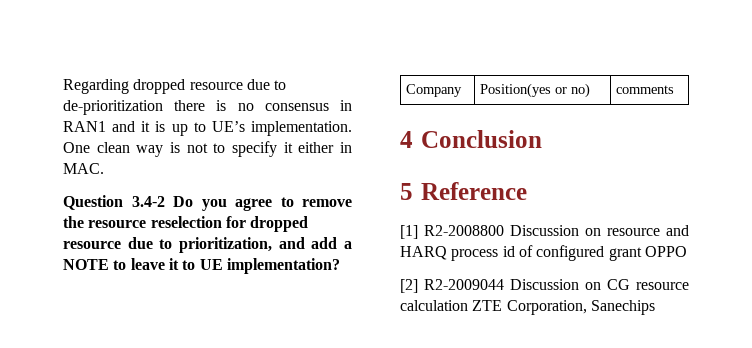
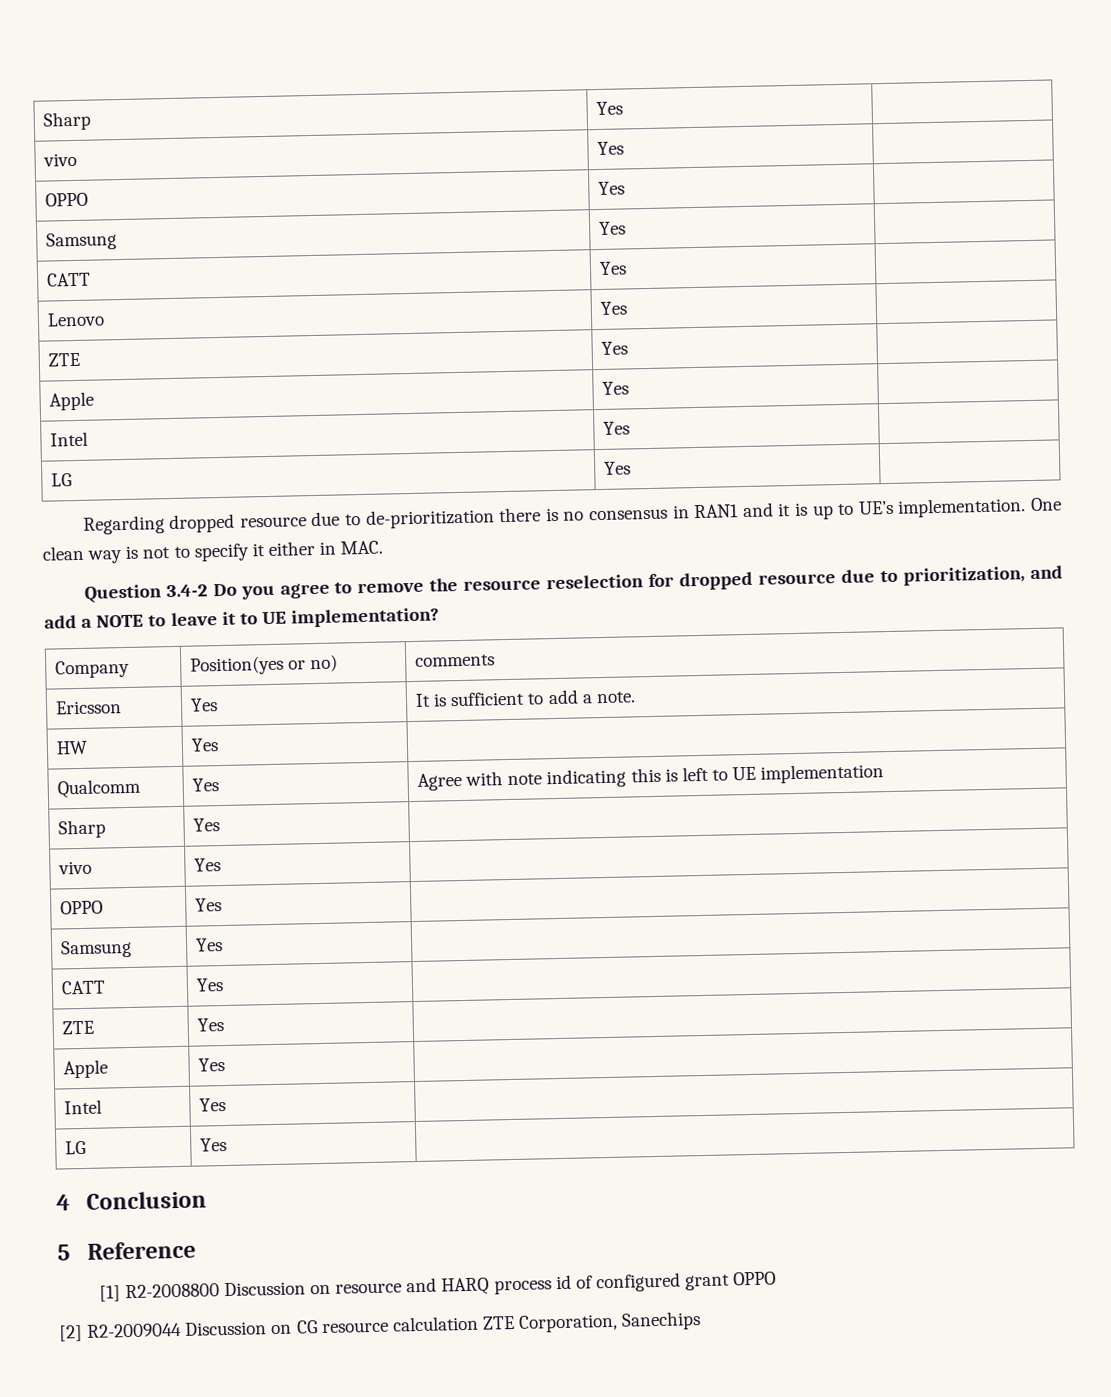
(63, 86) none -> [42,111,91,131] [595,101,623,116] [42,152,77,167] [596,141,624,156] [44,192,88,207] [597,181,625,196] [45,232,117,251] [598,221,626,236] [45,272,91,287] [598,261,627,275] [46,312,105,327] [599,301,627,315] [47,352,80,367] [600,341,628,355] [48,391,94,411] [601,381,629,395] [49,431,88,447] [602,421,630,435] [50,473,72,487] [603,461,631,475] Sharp | Yes | // vivo | Yes | // OPPO | Yes | // Samsung | Yes | // CATT | Yes | // Lenovo | Yes | // ZTE | Yes | // Apple | Yes | // Intel | Yes | // LG | Yes | //
(675, 89) none -> [54,700,122,715] [189,698,218,712] [414,689,636,707] [55,740,88,755] [190,738,219,752] [56,778,141,799] [191,778,219,792] [416,763,885,791] [57,819,106,839] [192,818,220,832] [57,860,92,875] [193,858,221,872] [59,900,103,915] [194,898,222,912] [59,939,132,959] [194,938,223,952] [60,980,106,995] [195,978,224,992] [61,1020,94,1035] [196,1018,224,1032] [62,1059,108,1079] [197,1058,225,1072] [63,1099,102,1115] [198,1098,226,1112] [64,1140,86,1155] [199,1137,227,1152] // Ericsson | Yes | It is sufficient to add a note. // HW | Yes | // Qualcomm | Yes | Agree with note indicating this is left to UE implementation // Sharp | Yes | // vivo | Yes | // OPPO | Yes | // Samsung | Yes | // CATT | Yes | // ZTE | Yes | // Apple | Yes | // Intel | Yes | // LG | Yes |

